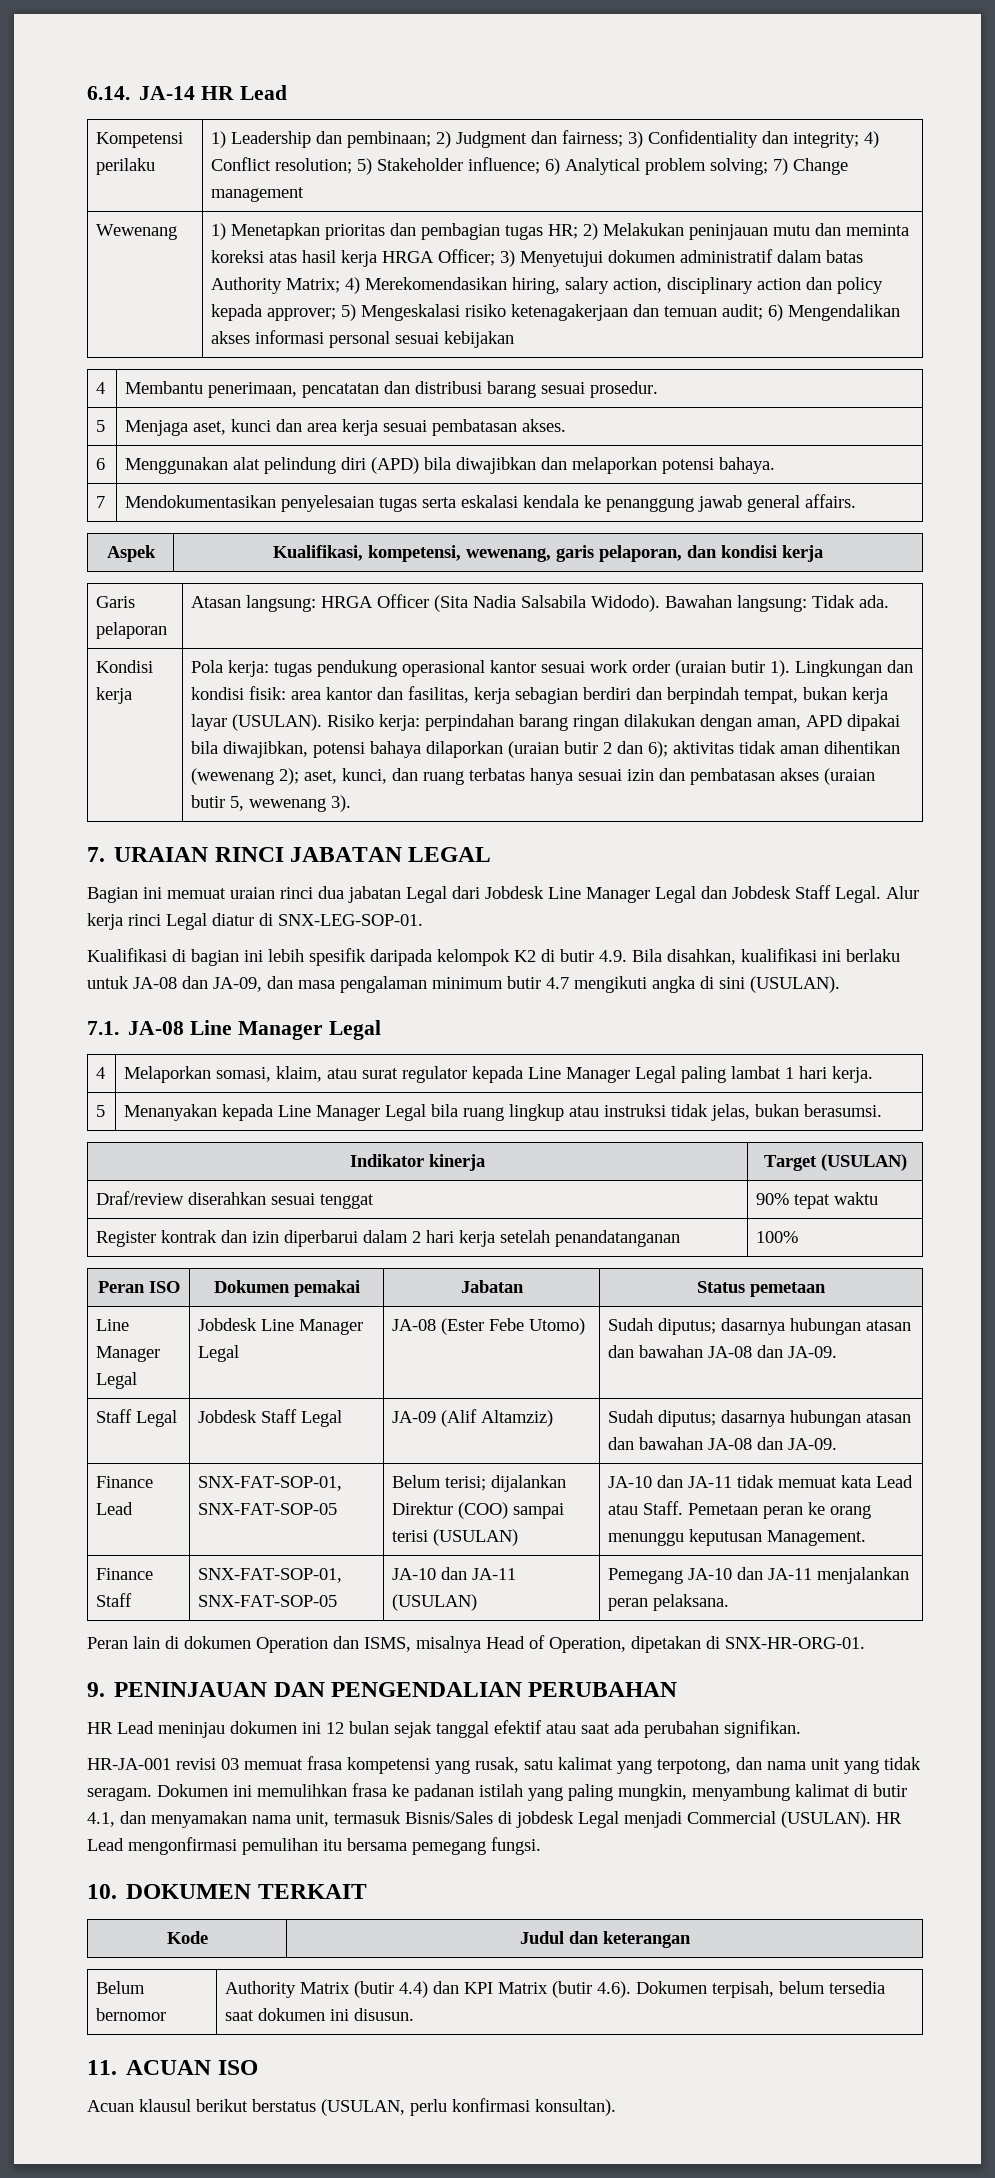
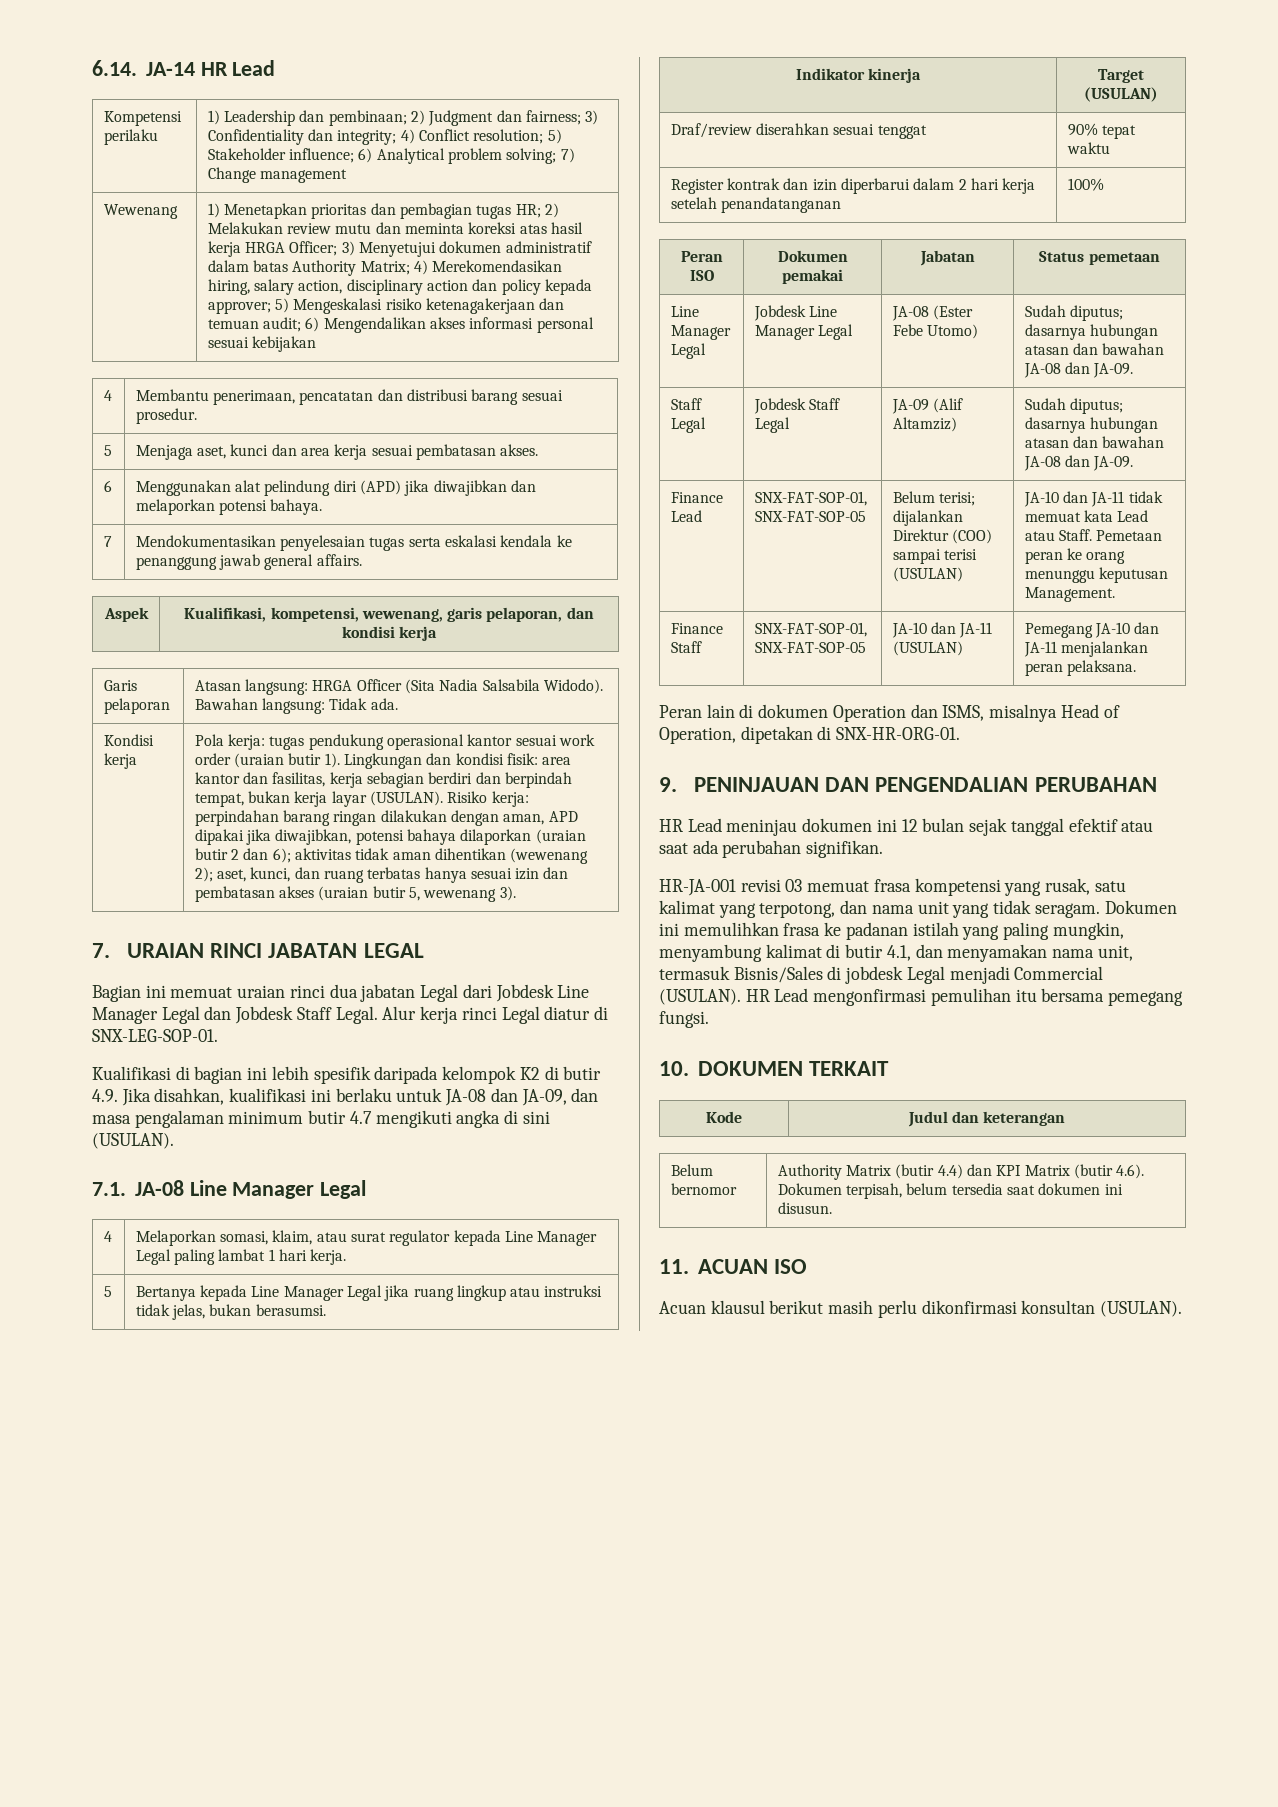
[689,224,769,240] peninjauan -> [286,223,331,234] review
[424,457,452,470] bila -> [404,480,430,496] jika
[191,741,219,754] bila -> [245,829,271,845] jika
[632,949,662,962] Bila -> [121,1088,151,1106] Jika
[124,1104,459,1121] Menanyakan kepada Line Manager Legal bila -> [135,1285,410,1301] Bertanya kepada Line Manager Legal jika
[252,2098,616,2116] berstatus (USULAN, perlu konfirmasi konsultan). -> [828,1300,1183,1318] masih perlu dikonfirmasi konsultan (USULAN).

